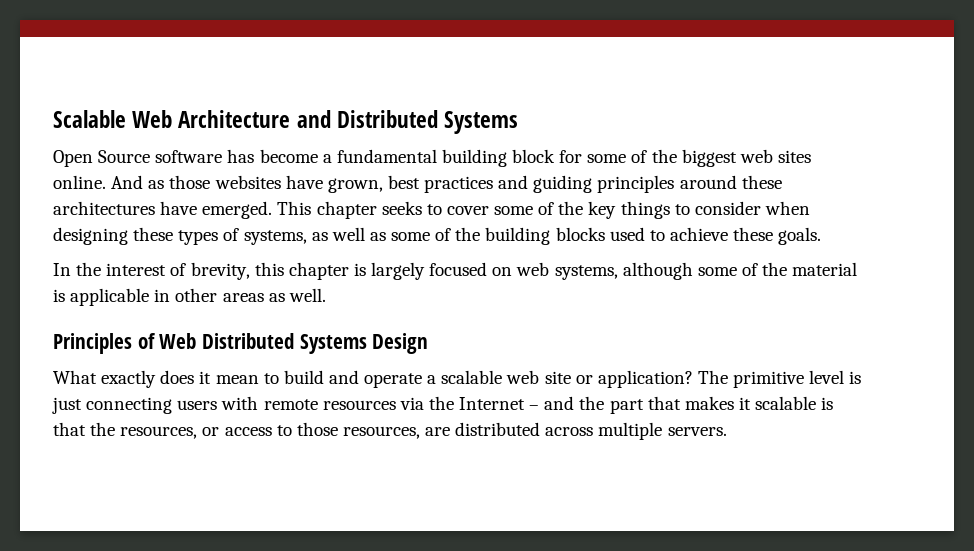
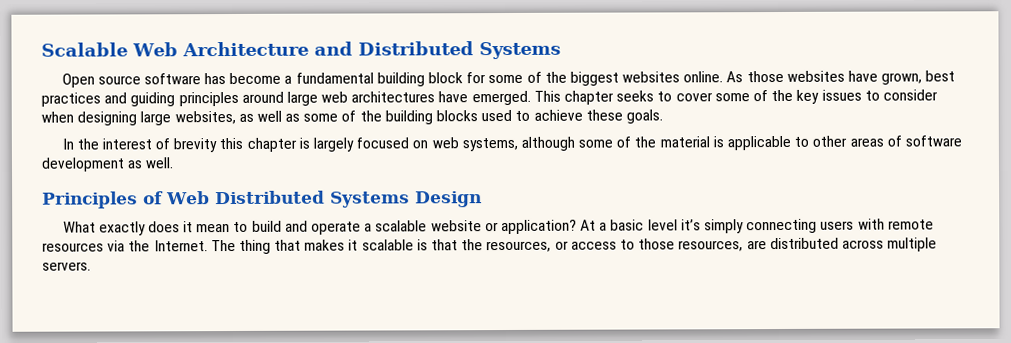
[98,150,151,163] Source -> [97,75,141,85] source
[739,149,811,163] [53,175,165,189] web sites online. And as -> [622,71,744,83] websites online. As
[741,175,782,189] these -> [286,91,349,106] large web
[620,201,670,219] things -> [821,89,862,101] issues
[133,227,307,245] these types of systems, -> [140,110,236,126] large websites,
[190,262,250,280] brevity, -> [173,138,218,153] brevity
[154,289,171,302] in -> [794,136,810,147] to
(264, 297) none -> [886,135,962,147] [41,157,124,172] of software development
[506,370,862,388] [52,397,82,414] web site or application? The primitive level is just -> [430,219,745,235] website or application? At a basic level it’s simply
[459,396,644,414] Internet – and the part -> [153,239,271,254] Internet. The thing

